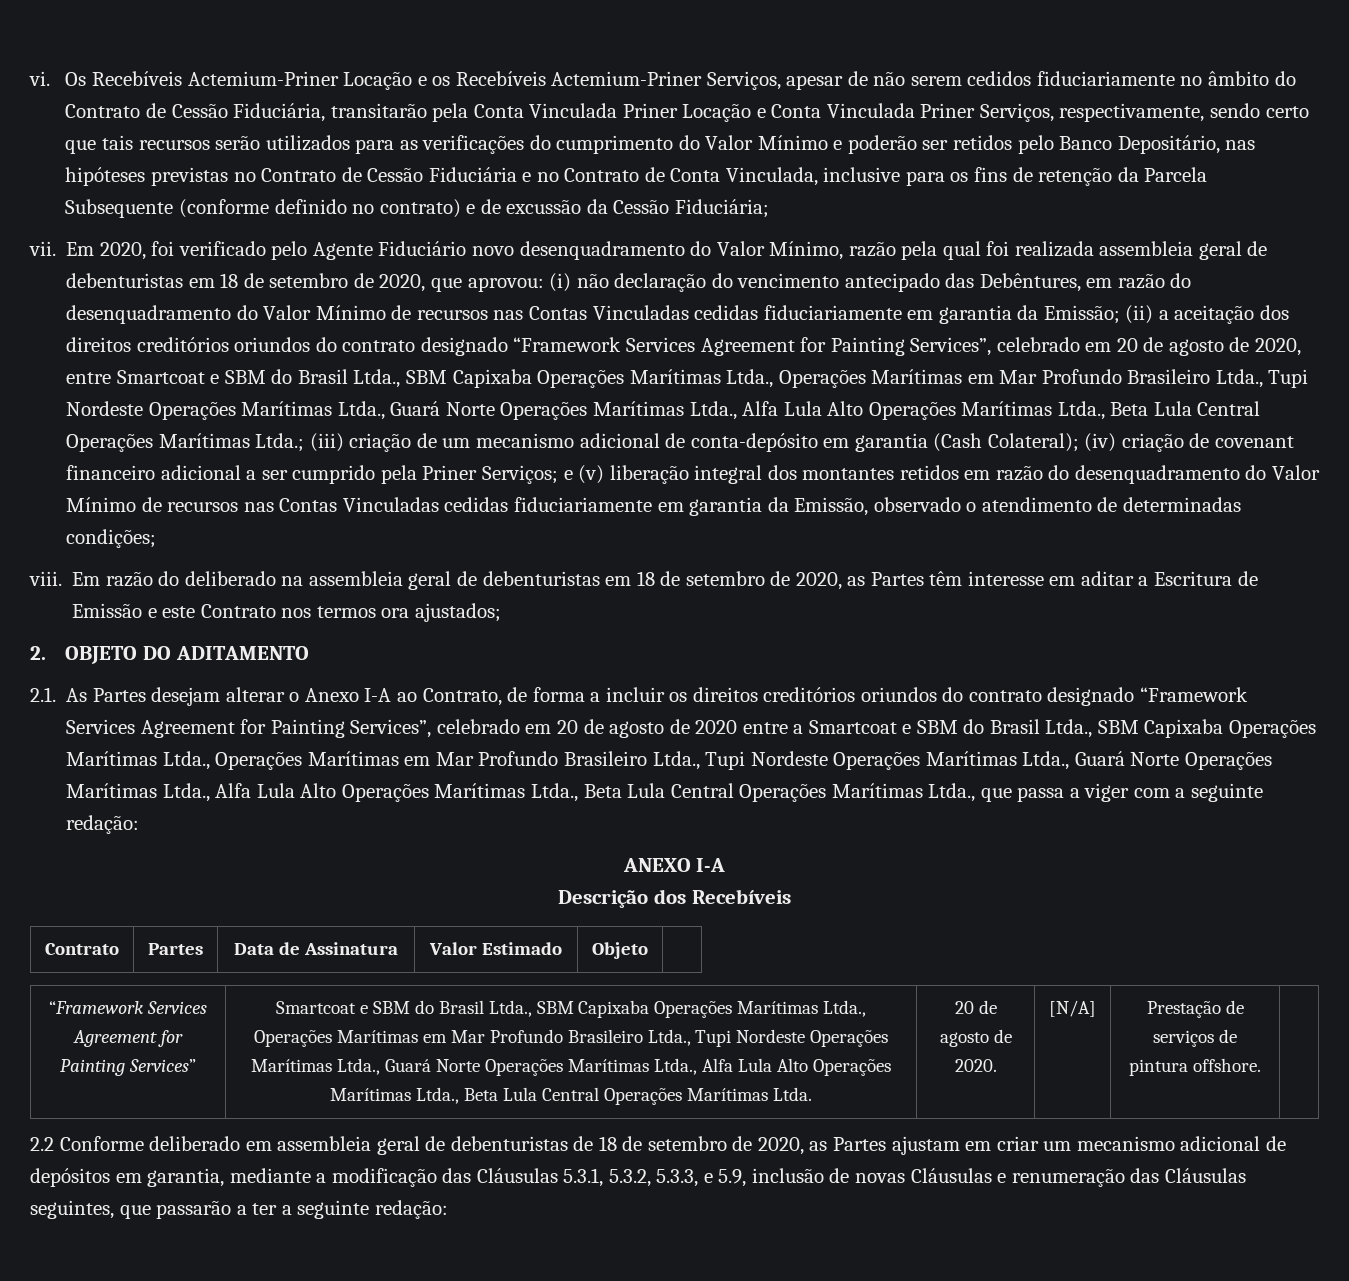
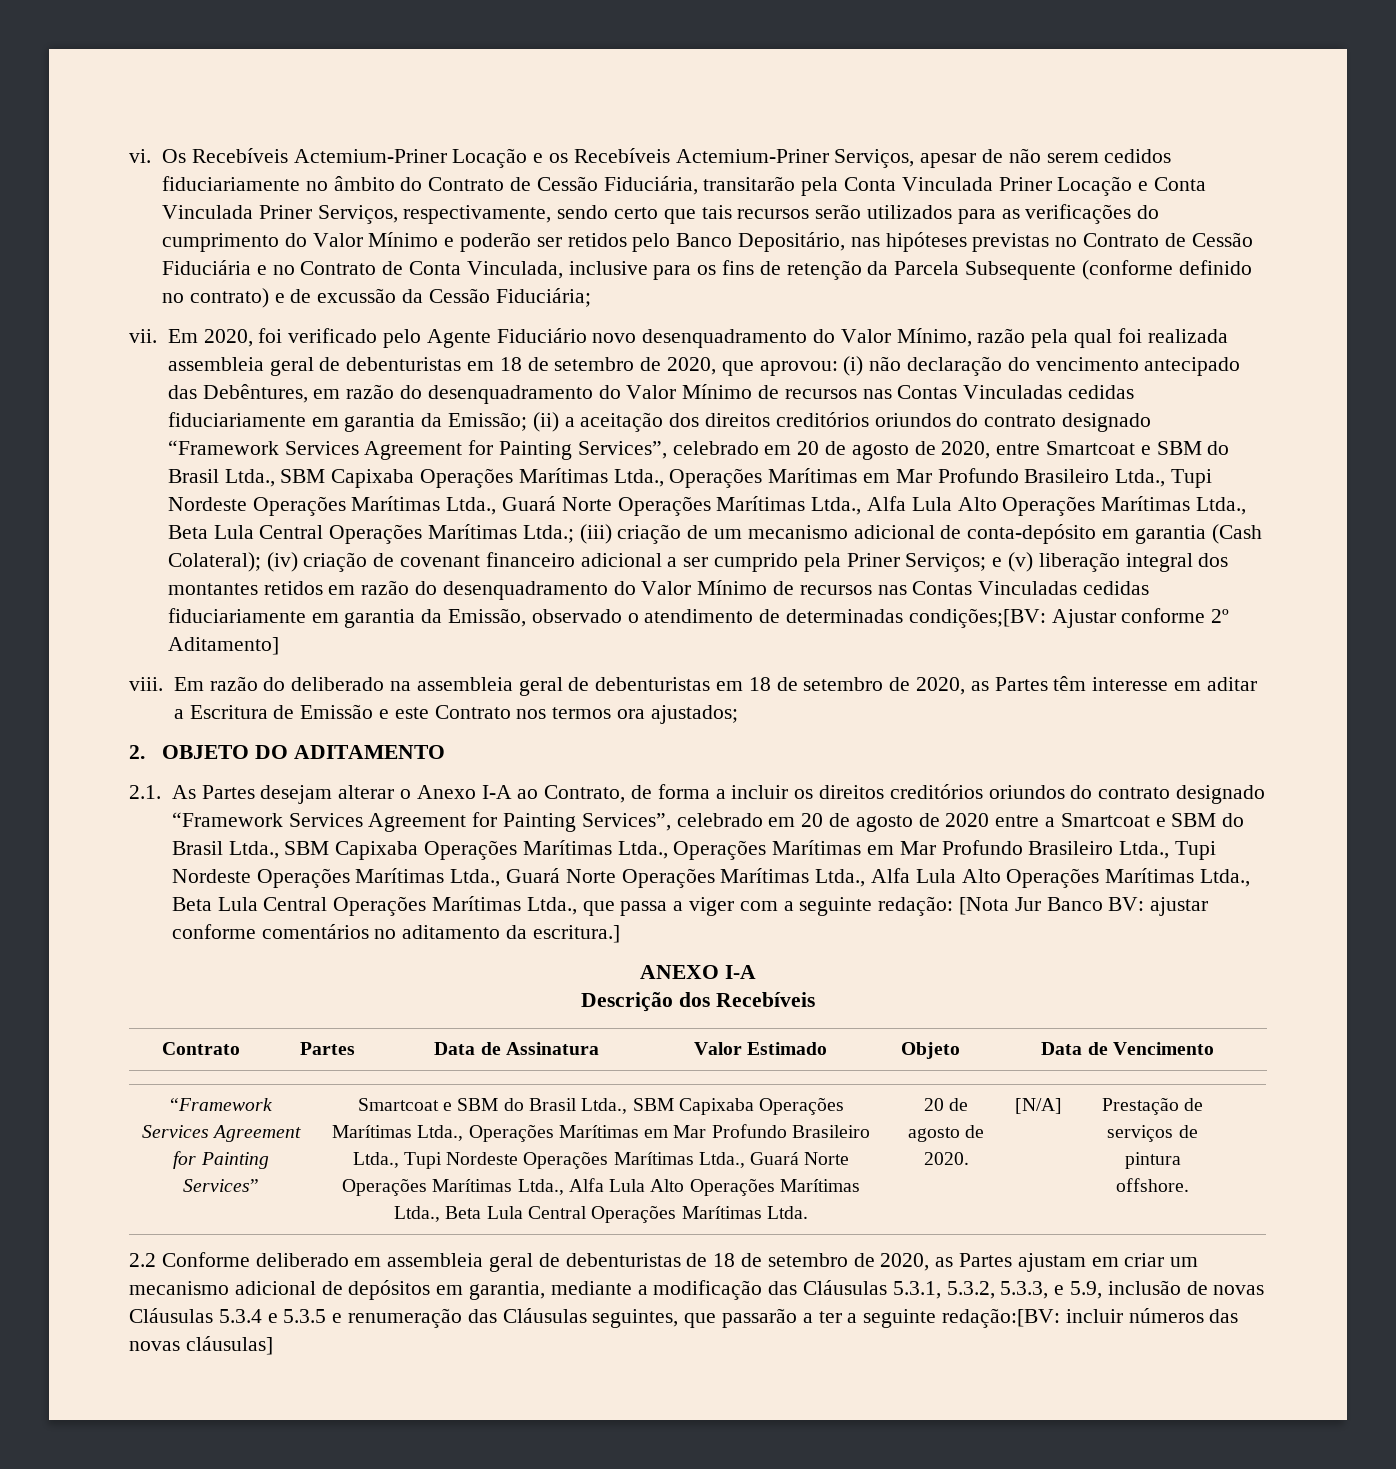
[66,529,157,548] condições; -> [908,608,1230,628] [167,637,279,655] condições;[BV: Ajustar conforme 2º Aditamento]
(140, 824) none -> [959,897,1209,916] [171,924,620,943] [Nota Jur Banco BV: ajustar conforme comentários no aditamento da escritura.]
(648, 950) none -> [1041,1042,1214,1055] Data de Vencimento
(992, 1175) none -> [218,1309,327,1323] 5.3.4 e 5.3.5
[374,1200,448,1219] redação: -> [942,1308,1239,1328] [129,1336,273,1355] redação:[BV: incluir números das novas cláusulas]

